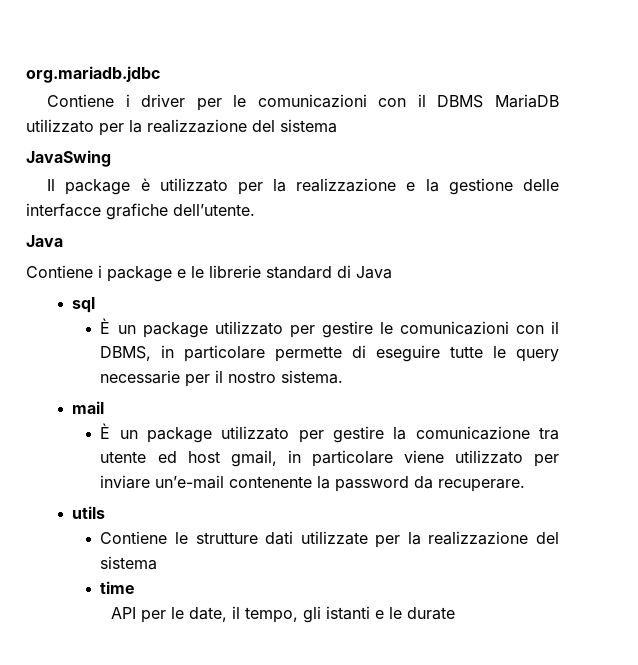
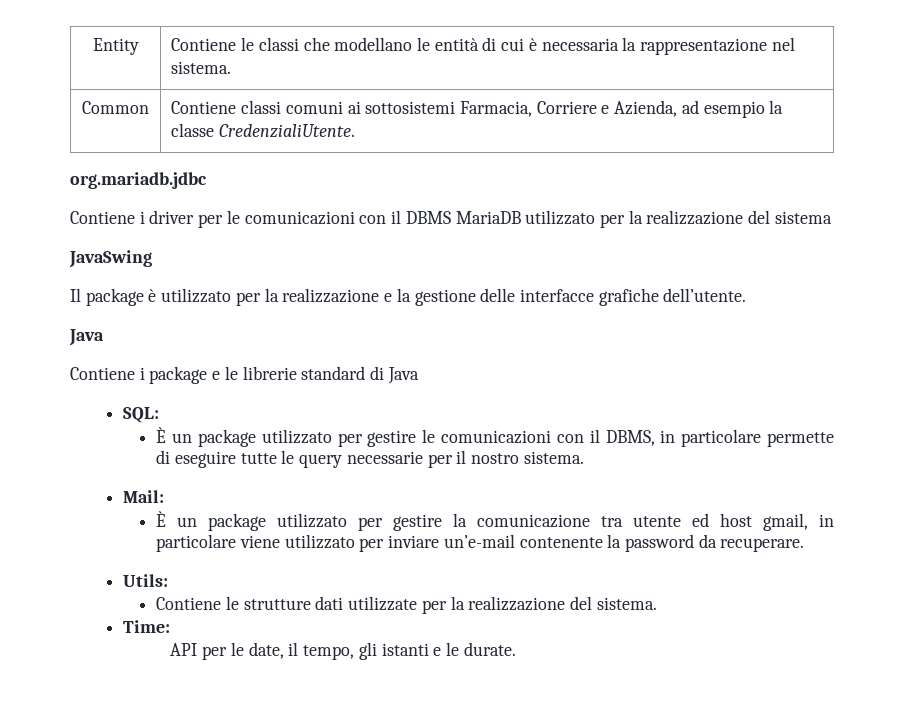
(26, 74) none -> [92,38,139,55] [171,37,795,55] [171,61,232,74] [82,101,149,114] [171,100,784,118] [171,123,356,138] Entity | Contiene le classi che modellano le entità di cui è necessaria la rappresentazione nel sistema. // Common | Contiene classi comuni ai sottosistemi Farmacia, Corriere e Azienda, ad esempio la classe CredenzialiUtente. //
[72,297,96,313] sql -> [122,407,159,423] SQL:
[72,401,105,414] mail -> [122,490,164,503] Mail:
[72,506,106,519] utils -> [122,574,168,587] Utils:
[100,556,158,570] [100,581,136,594] sistema // time -> [596,597,657,610] [122,620,170,633] sistema. // Time:
[407,607,456,620] durate -> [463,642,516,656] durate.

